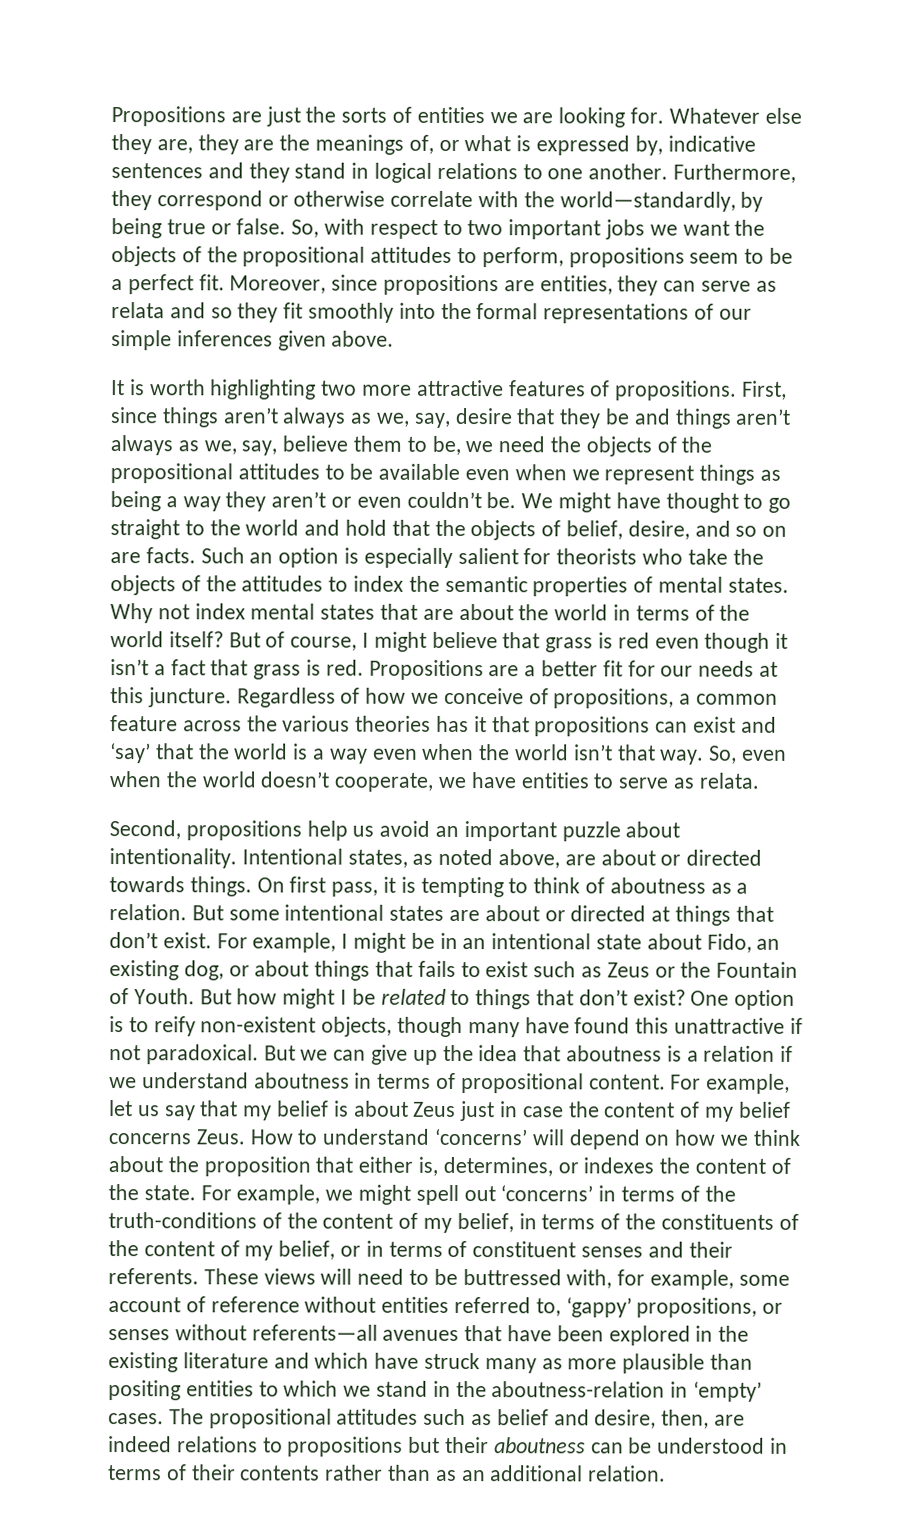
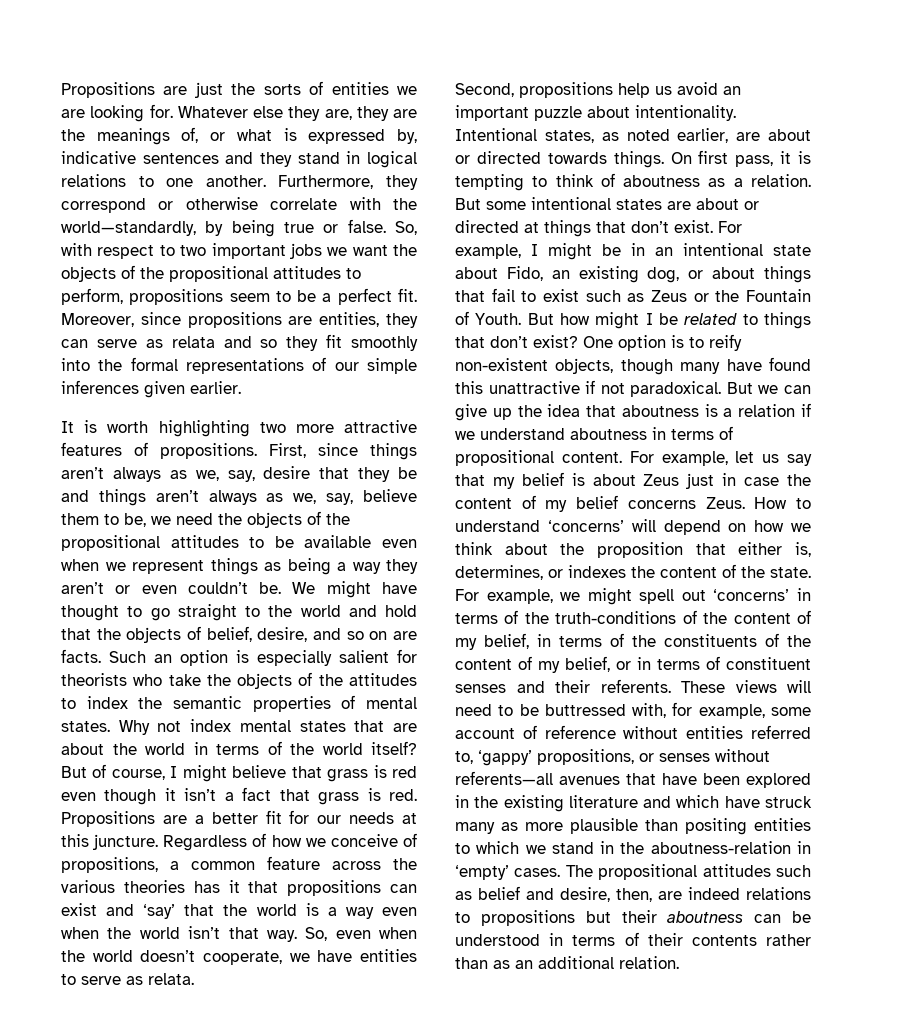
[331,330,395,347] above. -> [190,381,241,394] earlier.
[498,849,561,869] above, -> [677,128,729,143] earlier,
[417,960,456,977] fails -> [491,288,515,302] fail

